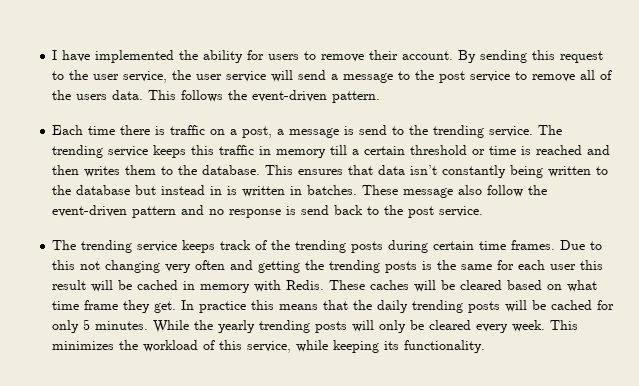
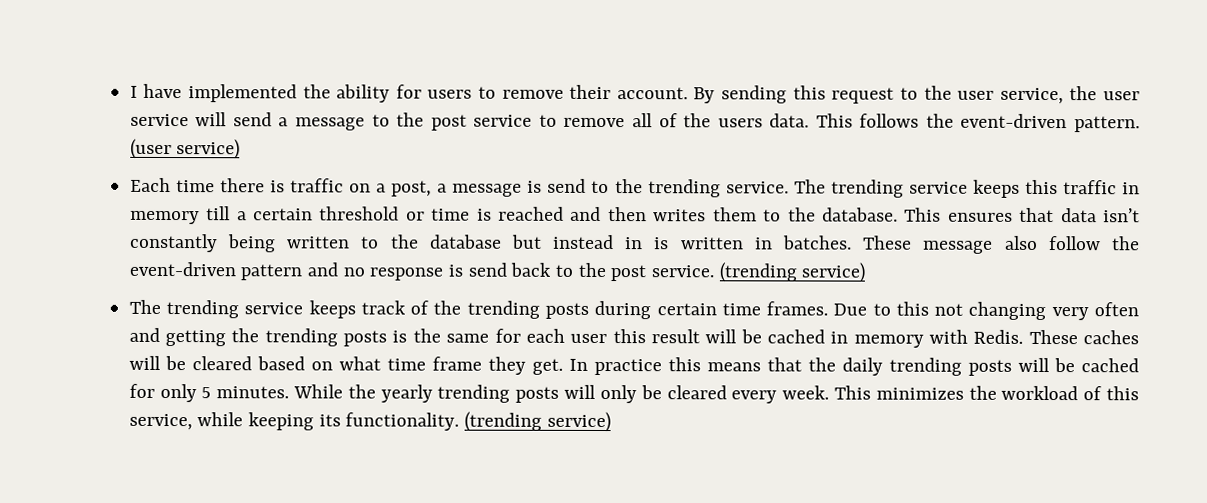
(381, 97) none -> [129,138,241,160] (user service)
(484, 211) none -> [718,262,866,283] (trending service)
(486, 346) none -> [464,411,611,433] (trending service)

